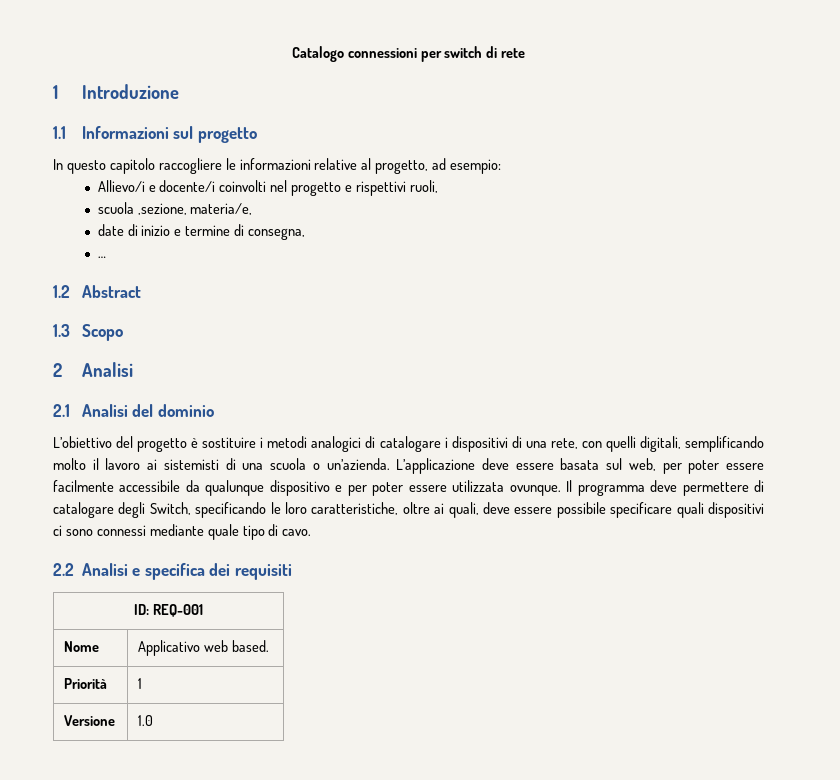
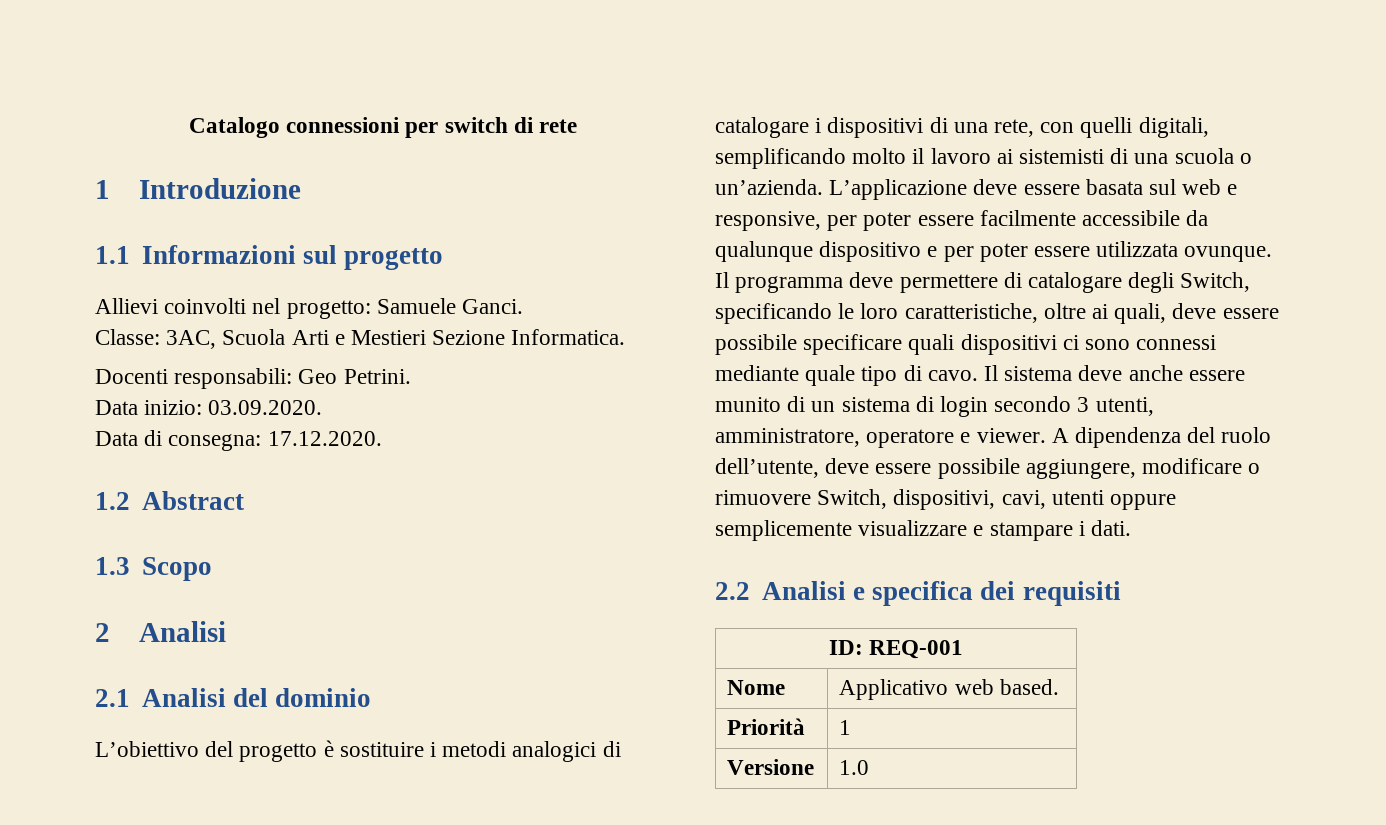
[53,158,502,174] [97,180,438,196] [97,202,253,215] [97,224,306,240] [97,256,106,258] In questo capitolo raccogliere le informazioni relative al progetto, ad esempio: // Allievo/i e docente/i coinvolti nel progetto e rispettivi ruoli, // scuola ,sezione, materia/e, // date di inizio e termine di consegna, // … -> [95,298,524,319] [95,329,626,349] [95,368,411,389] [95,400,323,415] [95,430,382,451] Allievi coinvolti nel progetto: Samuele Ganci. // Classe: 3AC, Scuola Arti e Mestieri Sezione Informatica. // Docenti responsabili: Geo Petrini. // Data inizio: 03.09.2020. // Data di consegna: 17.12.2020.
[628,458,656,471] web, -> [1182,179,1238,195] [715,211,821,231] web e responsive,
(312, 532) none -> [984,365,1245,381] [715,396,1154,417] [715,427,1272,448] [715,458,1261,479] [715,489,1177,510] [715,520,1132,541] Il sistema deve anche essere munito di un sistema di login secondo 3 utenti, amministratore, operatore e viewer. A dipendenza del ruolo dell’utente, deve essere possibile aggiungere, modificare o rimuovere Switch, dispositivi, cavi, utenti oppure semplicemente visualizzare e stampare i dati.

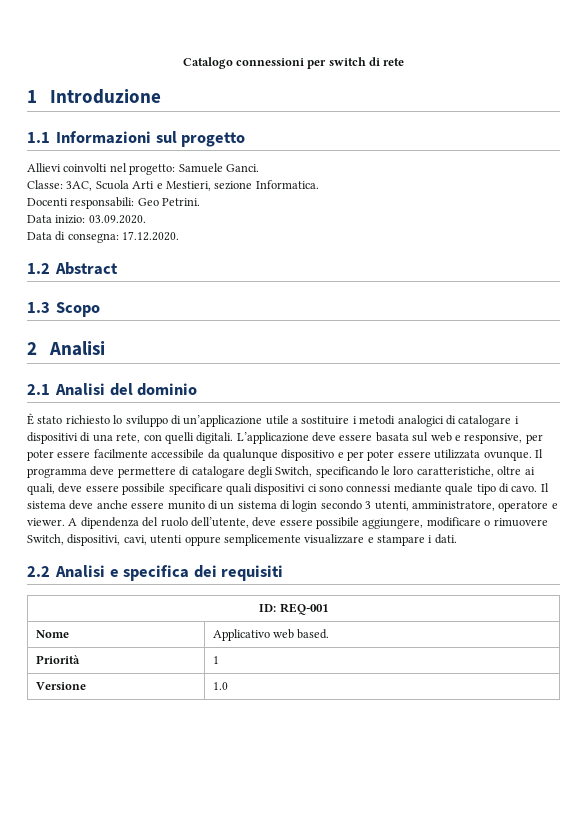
[351,330,506,345] Mestieri Sezione -> [165,181,253,191] Mestieri, sezione
[95,740,334,762] L’obiettivo del progetto è -> [27,413,298,427] È stato richiesto lo sviluppo di un’applicazione utile a
[1138,117,1209,138] [715,148,1252,169] [715,179,823,195] digitali, semplificando molto il lavoro ai sistemisti di una scuola o un’azienda. -> [196,432,234,444] digitali.

